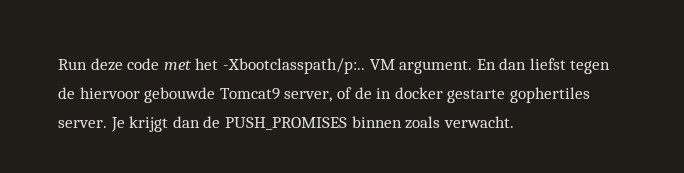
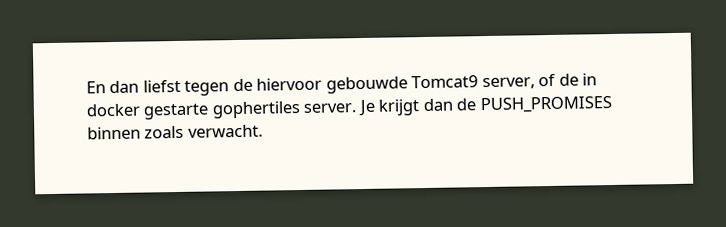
[58,58,473,74] Run deze code met het -Xbootclasspath/p:.. VM argument. -> (86, 87) none

